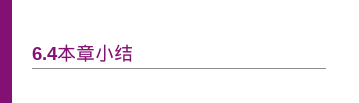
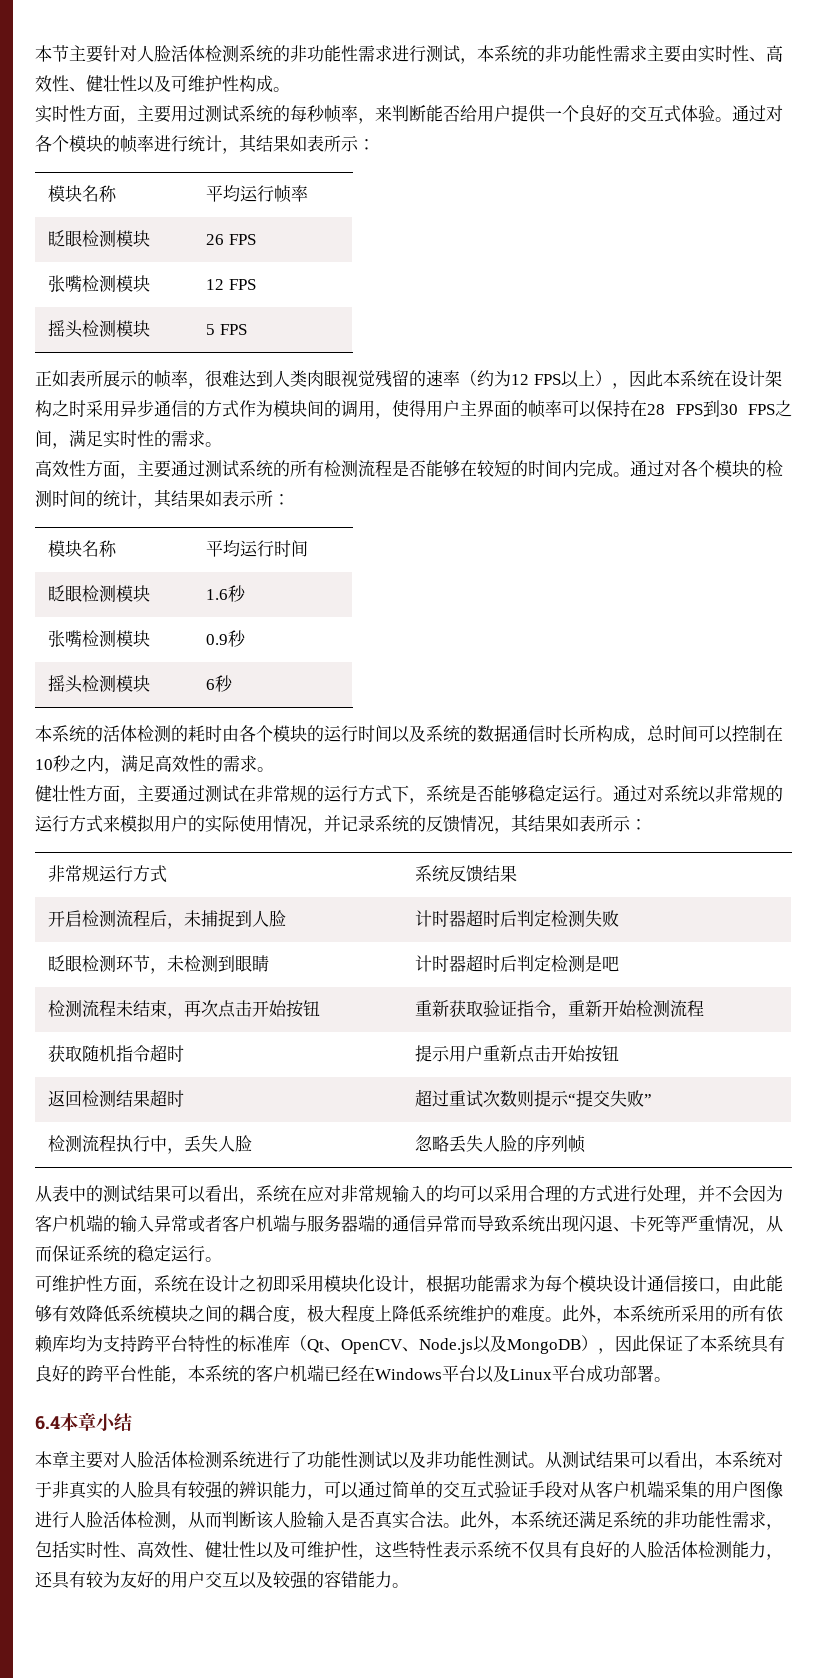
[32,44,133,62] 6.4本章小结 -> [35,45,783,64] [35,75,290,93] [35,105,783,124] [35,134,375,154] [48,185,118,202] [206,185,309,203] [48,230,151,247] [206,234,256,245] [48,275,151,292] [206,279,256,290] [48,320,151,338] [206,324,247,335] [35,370,782,389] [35,399,792,419] [35,430,222,449] [35,460,783,479] [35,489,290,509] [48,540,118,557] [206,540,309,557] [48,585,151,602] [206,585,247,602] [48,630,151,647] [206,630,247,647] [48,675,151,693] [206,675,234,692] [35,725,783,744] [35,755,274,774] [35,785,783,804] [35,814,647,834] [48,865,168,883] [415,865,518,883] [48,909,287,929] [415,909,620,927] [48,955,270,974] [415,954,620,972] [48,1000,321,1019] [415,1000,705,1019] [48,1044,185,1062] [415,1045,620,1063] [48,1089,185,1107] [415,1089,653,1108] [48,1135,253,1154] [415,1135,587,1153] [35,1185,783,1204] [35,1214,783,1234] [35,1245,222,1262] [35,1275,783,1294] [35,1304,783,1324] [35,1335,785,1354] [35,1364,671,1384] [35,1412,132,1432] [35,1451,783,1470] [35,1480,783,1500] [35,1511,783,1530] [35,1541,783,1560] [35,1571,409,1589] 本节主要针对人脸活体检测系统的非功能性需求进行测试，本系统的非功能性需求主要由实时性、高效性、健壮性以及可维护性构成。 // 实时性方面，主要用过测试系统的每秒帧率，来判断能否给用户提供一个良好的交互式体验。通过对各个模块的帧率进行统计，其结果如表所示： // 模块名称 | 平均运行帧率 // 眨眼检测模块 | 26 FPS // 张嘴检测模块 | 12 FPS // 摇头检测模块 | 5 FPS // 正如表所展示的帧率，很难达到人类肉眼视觉残留的速率（约为12 FPS以上），因此本系统在设计架构之时采用异步通信的方式作为模块间的调用，使得用户主界面的帧率可以保持在28 FPS到30 FPS之间，满足实时性的需求。 // 高效性方面，主要通过测试系统的所有检测流程是否能够在较短的时间内完成。通过对各个模块的检测时间的统计，其结果如表示所： // 模块名称 | 平均运行时间 // 眨眼检测模块 | 1.6秒 // 张嘴检测模块 | 0.9秒 // 摇头检测模块 | 6秒 // 本系统的活体检测的耗时由各个模块的运行时间以及系统的数据通信时长所构成，总时间可以控制在10秒之内，满足高效性的需求。 // 健壮性方面，主要通过测试在非常规的运行方式下，系统是否能够稳定运行。通过对系统以非常规的运行方式来模拟用户的实际使用情况，并记录系统的反馈情况，其结果如表所示： // 非常规运行方式 | 系统反馈结果 // 开启检测流程后，未捕捉到人脸 | 计时器超时后判定检测失败 // 眨眼检测环节，未检测到眼睛 | 计时器超时后判定检测是吧 // 检测流程未结束，再次点击开始按钮 | 重新获取验证指令，重新开始检测流程 // 获取随机指令超时 | 提示用户重新点击开始按钮 // 返回检测结果超时 | 超过重试次数则提示“提交失败” // 检测流程执行中，丢失人脸 | 忽略丢失人脸的序列帧 // 从表中的测试结果可以看出，系统在应对非常规输入的均可以采用合理的方式进行处理，并不会因为客户机端的输入异常或者客户机端与服务器端的通信异常而导致系统出现闪退、卡死等严重情况，从而保证系统的稳定运行。 // 可维护性方面，系统在设计之初即采用模块化设计，根据功能需求为每个模块设计通信接口，由此能够有效降低系统模块之间的耦合度，极大程度上降低系统维护的难度。此外，本系统所采用的所有依赖库均为支持跨平台特性的标准库（Qt、OpenCV、Node.js以及MongoDB），因此保证了本系统具有良好的跨平台性能，本系统的客户机端已经在Windows平台以及Linux平台成功部署。 // 6.4本章小结 // 本章主要对人脸活体检测系统进行了功能性测试以及非功能性测试。从测试结果可以看出，本系统对于非真实的人脸具有较强的辨识能力，可以通过简单的交互式验证手段对从客户机端采集的用户图像进行人脸活体检测，从而判断该人脸输入是否真实合法。此外，本系统还满足系统的非功能性需求，包括实时性、高效性、健壮性以及可维护性，这些特性表示系统不仅具有良好的人脸活体检测能力，还具有较为友好的用户交互以及较强的容错能力。

